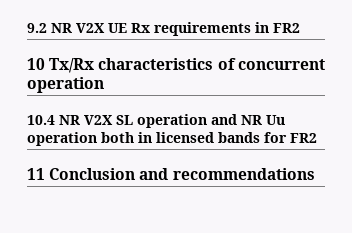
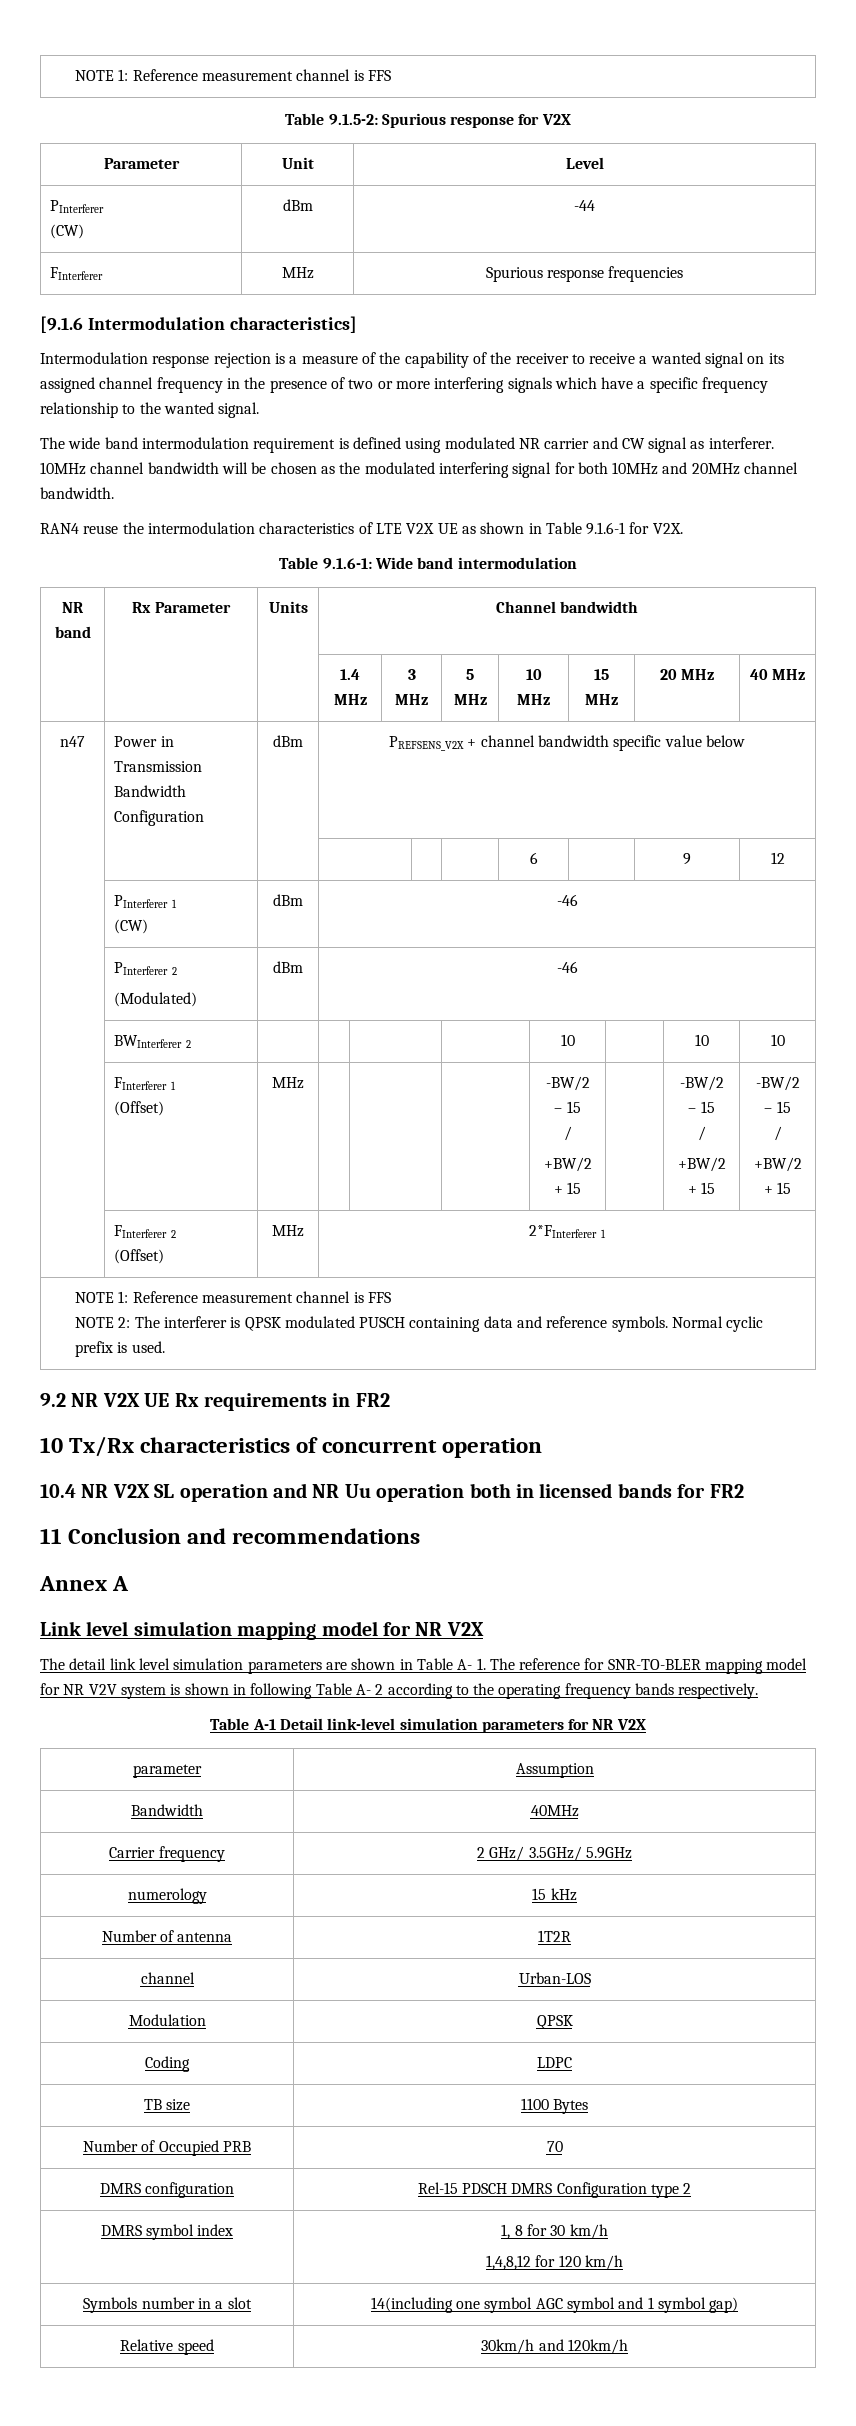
(27, 28) none -> [74,69,391,81] [285,113,571,128] [103,158,180,169] [281,157,314,169] [565,157,604,169] [50,200,105,213] [50,224,85,239] [282,199,313,211] [574,200,595,211] [50,267,104,280] [281,267,314,279] [485,266,684,282] [40,316,357,333] [40,352,784,368] [40,377,769,393] [40,402,260,418] [40,437,774,453] [40,462,799,478] [40,487,114,499] [40,522,683,535] [279,557,577,569] [62,602,84,613] [54,626,91,638] [132,602,231,613] [268,601,308,613] [495,601,639,613] [340,669,360,680] [333,694,367,705] [407,669,416,680] [395,694,428,705] [466,669,474,680] [453,694,487,705] [525,669,542,680] [517,694,550,705] [594,669,609,680] [585,694,618,705] [659,669,715,680] [749,669,806,680] [60,736,85,747] [114,736,174,747] [114,761,203,772] [114,785,187,797] [114,810,205,826] [273,735,303,747] [389,735,745,751] [529,852,538,864] [683,853,691,865] [770,852,785,864] [114,895,177,908] [114,919,149,934] [273,894,303,906] [556,894,578,906] [114,962,177,975] [114,992,198,1007] [273,961,303,973] [556,961,578,973] [114,1035,191,1048] [560,1034,575,1046] [694,1034,709,1046] [770,1034,785,1046] [114,1077,176,1090] [114,1101,165,1116] [272,1077,304,1089] [545,1076,590,1091] [554,1101,581,1113] [563,1126,572,1141] [543,1157,592,1172] [553,1182,582,1194] [679,1076,724,1091] [688,1101,715,1113] [697,1126,706,1141] [677,1157,726,1172] [687,1182,716,1194] [755,1076,800,1091] [764,1101,791,1113] [773,1126,782,1141] [753,1157,802,1172] [763,1182,792,1194] [114,1225,176,1238] [114,1249,165,1264] [272,1225,304,1237] [529,1225,606,1238] [74,1291,391,1303] [74,1316,764,1332] [74,1341,165,1357] NOTE 1: Reference measurement channel is FFS // Table 9.1.5-2: Spurious response for V2X // Parameter | Unit | Level // PInterferer // (CW) | dBm | -44 // FInterferer | MHz | Spurious response frequencies // [9.1.6 Intermodulation characteristics] // Intermodulation response rejection is a measure of the capability of the receiver to receive a wanted signal on its assigned channel frequency in the presence of two or more interfering signals which have a specific frequency relationship to the wanted signal. // The wide band intermodulation requirement is defined using modulated NR carrier and CW signal as interferer. 10MHz channel bandwidth will be chosen as the modulated interfering signal for both 10MHz and 20MHz channel bandwidth. // RAN4 reuse the intermodulation characteristics of LTE V2X UE as shown in Table 9.1.6-1 for V2X. // Table 9.1.6-1: Wide band intermodulation // NR band | Rx Parameter | Units | Channel bandwidth // | | | 1.4 MHz | 3 MHz | 5 MHz | 10 MHz | 15 MHz | 20 MHz | 40 MHz // n47 | Power in Transmission Bandwidth Configuration | dBm | PREFSENS_V2X + channel bandwidth specific value below // | | | | | | 6 | | 9 | 12 // | PInterferer 1 // (CW) | dBm | -46 // | PInterferer 2 // (Modulated) | dBm | -46 // | BWInterferer 2 | | | | | 10 | | 10 | 10 // | FInterferer 1 // (Offset) | MHz | | | | -BW/2 – 15 // / // +BW/2 + 15 | | -BW/2 – 15 // / // +BW/2 + 15 | -BW/2 – 15 // / // +BW/2 + 15 // | FInterferer 2 // (Offset) | MHz | 2*FInterferer 1 // NOTE 1: Reference measurement channel is FFS // NOTE 2: The interferer is QPSK modulated PUSCH containing data and reference symbols. Normal cyclic prefix is used. //
(315, 174) none -> [39,1576,130,1591] [40,1621,484,1640] [40,1658,808,1674] [40,1683,759,1699] [210,1718,646,1733] [133,1764,202,1778] [515,1763,594,1778] [131,1804,203,1816] [530,1805,579,1817] [109,1846,225,1862] [477,1846,632,1861] [127,1888,207,1904] [532,1888,577,1901] [101,1930,233,1942] [538,1930,571,1942] [140,1972,195,1984] [518,1972,591,1984] [128,2014,206,2026] [536,2015,573,2029] [145,2056,190,2072] [537,2057,572,2068] [143,2099,191,2111] [520,2098,589,2114] [83,2140,251,2156] [546,2141,563,2152] [99,2182,235,2198] [417,2182,692,2198] [100,2224,234,2240] [501,2224,608,2239] [486,2255,623,2270] [83,2297,252,2313] [370,2297,739,2313] [120,2339,214,2355] [481,2339,628,2354] // Annex A // Link level simulation mapping model for NR V2X // The detail link level simulation parameters are shown in Table A- 1. The reference for SNR-TO-BLER mapping model for NR V2V system is shown in following Table A- 2 according to the operating frequency bands respectively. // Table A-1 Detail link-level simulation parameters for NR V2X // parameter | Assumption // Bandwidth | 40MHz // Carrier frequency | 2 GHz/ 3.5GHz/ 5.9GHz // numerology | 15 kHz // Number of antenna | 1T2R // channel | Urban-LOS // Modulation | QPSK // Coding | LDPC // TB size | 1100 Bytes // Number of Occupied PRB | 70 // DMRS configuration | Rel-15 PDSCH DMRS Configuration type 2 // DMRS symbol index | 1, 8 for 30 km/h // 1,4,8,12 for 120 km/h // Symbols number in a slot | 14(including one symbol AGC symbol and 1 symbol gap) // Relative speed | 30km/h and 120km/h

